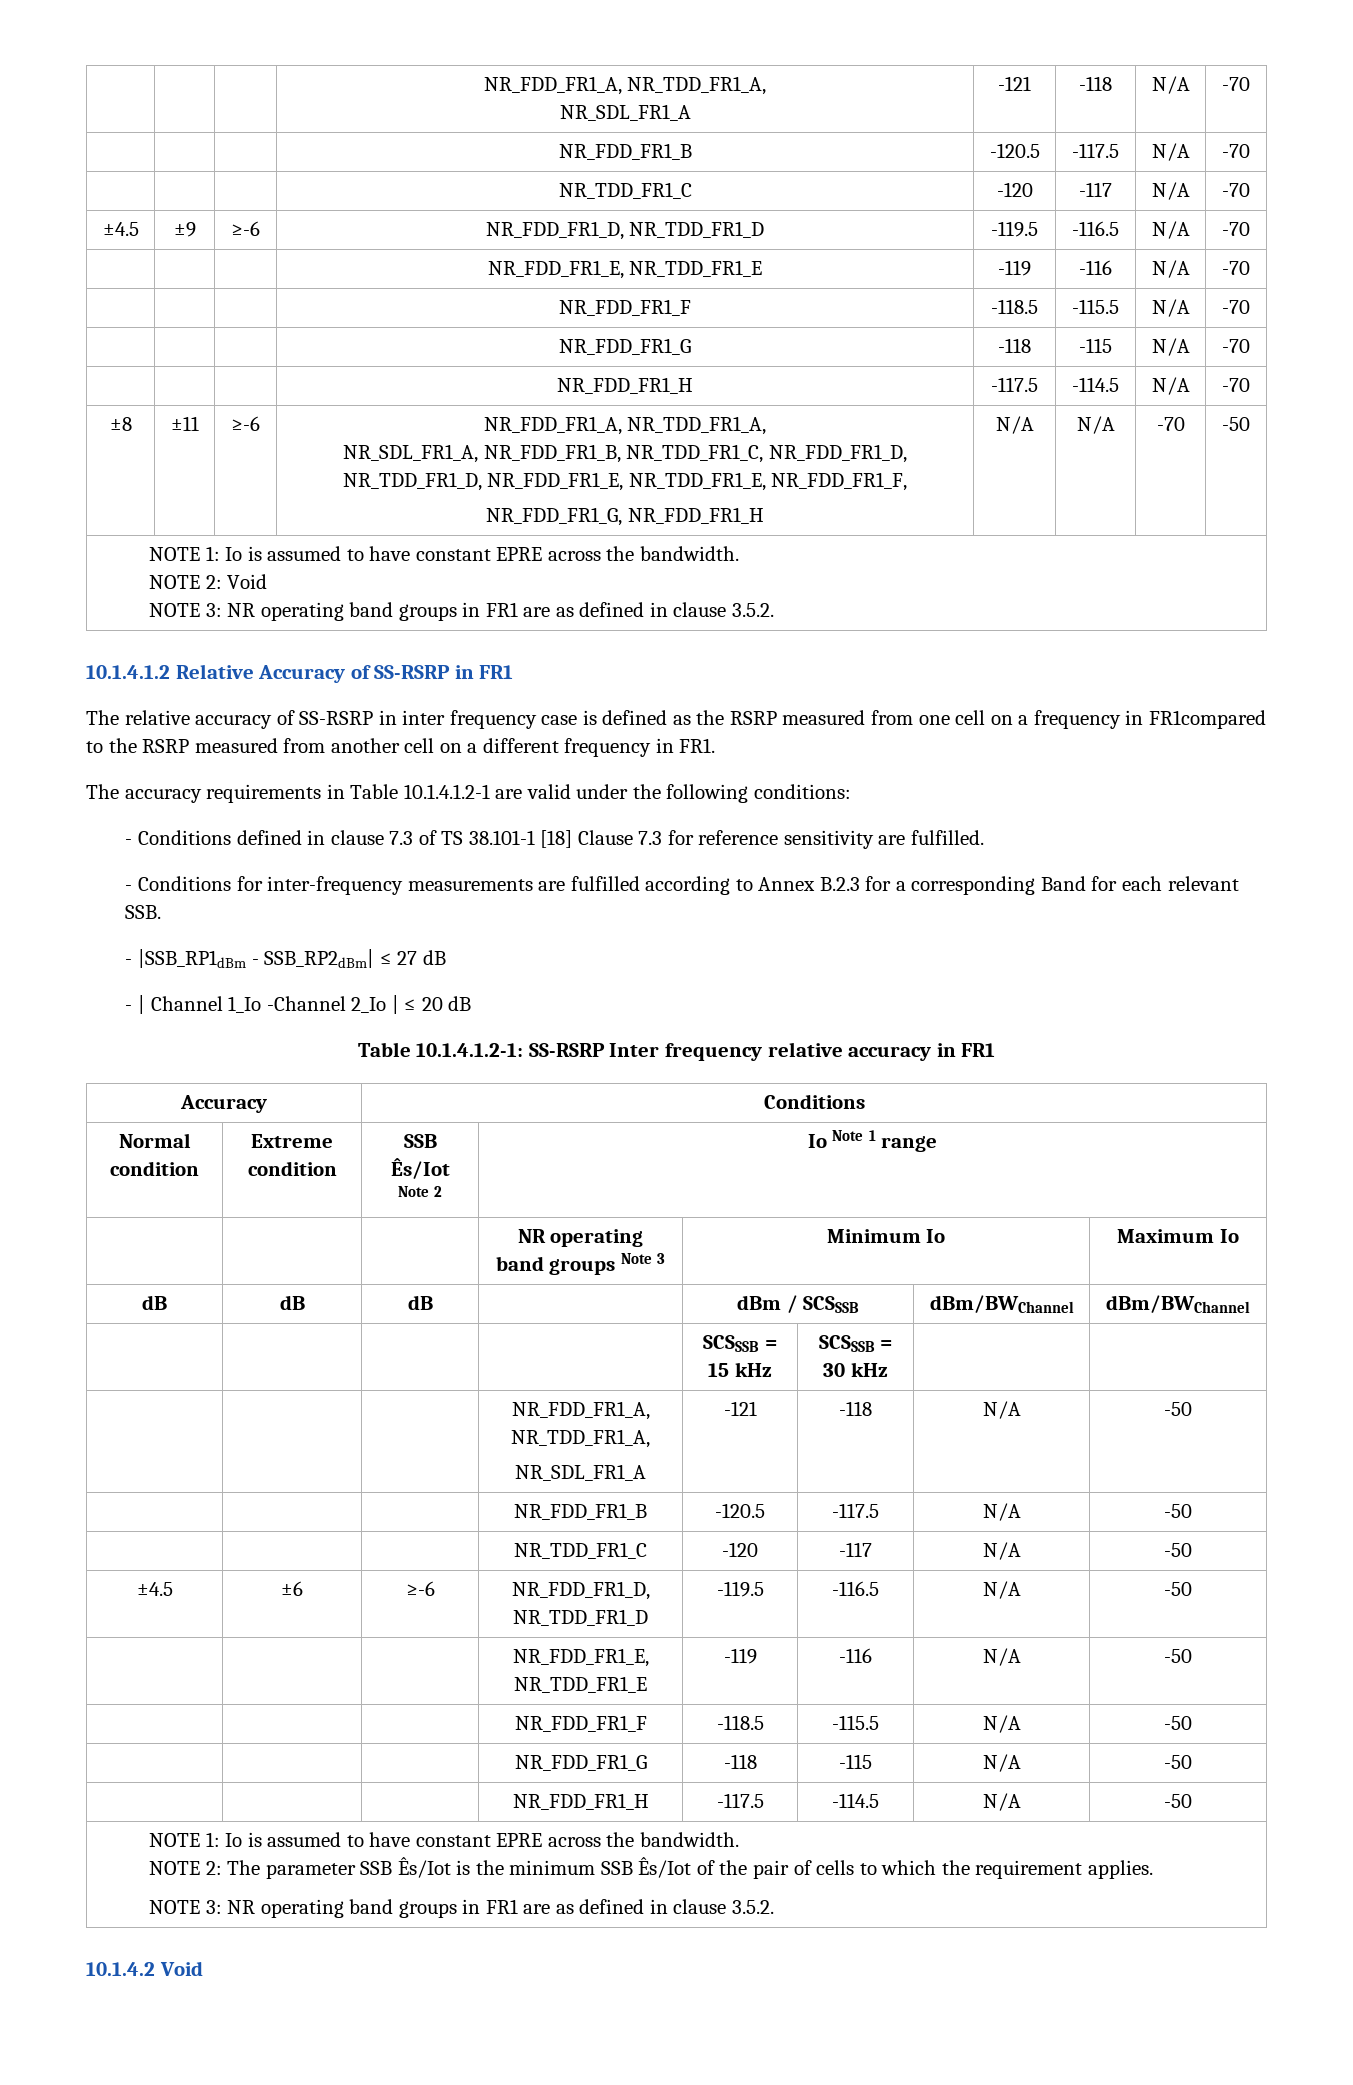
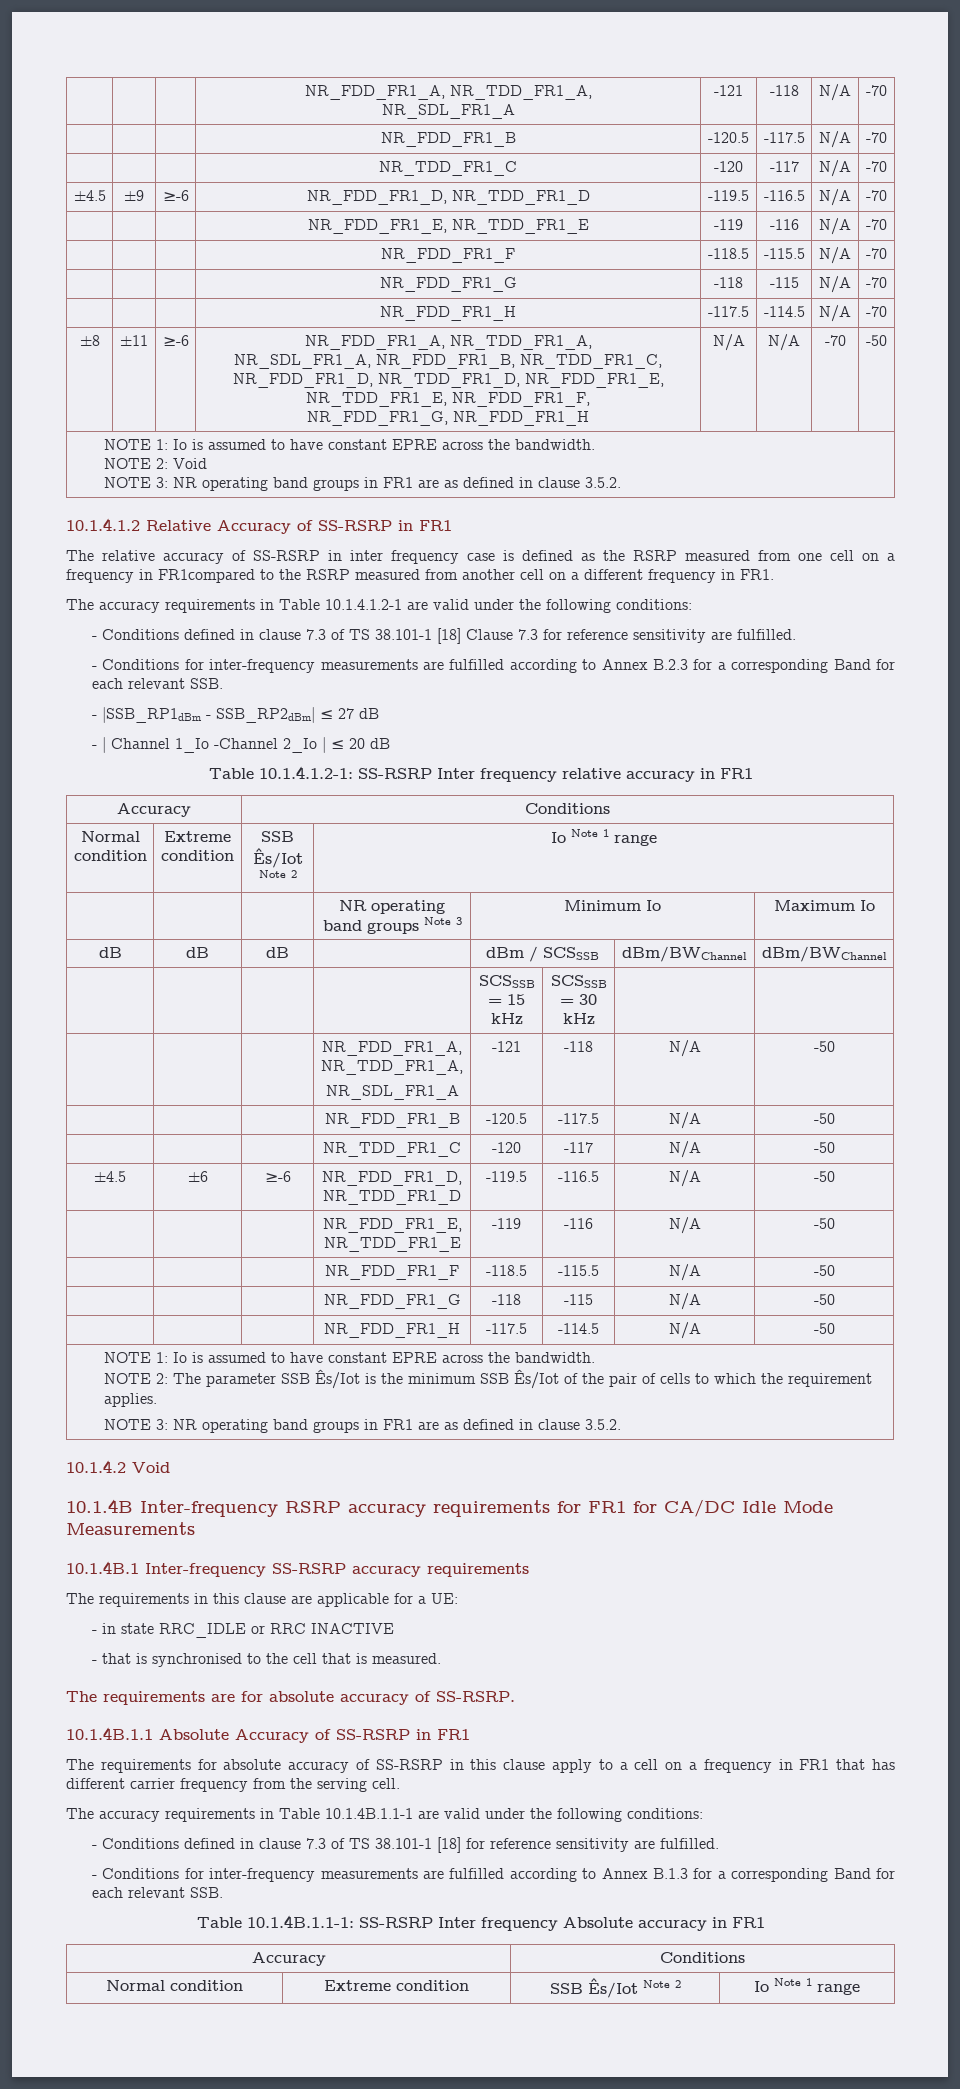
(203, 1968) none -> [66,1499,833,1517] [66,1522,195,1535] [66,1561,529,1577] [66,1593,458,1607] [91,1623,394,1638] [91,1653,441,1667] [66,1691,515,1705] [66,1727,470,1743] [66,1759,895,1773] [66,1778,400,1792] [66,1808,703,1822] [91,1837,719,1853] [91,1868,896,1882] [91,1887,223,1898] [196,1915,765,1931] [251,1952,326,1966] [660,1952,745,1963] [106,1980,243,1991] [324,1980,469,1991] [549,1978,681,1998] [754,1978,860,1995] // 10.1.4B Inter-frequency RSRP accuracy requirements for FR1 for CA/DC Idle Mode Measurements // 10.1.4B.1 Inter-frequency SS-RSRP accuracy requirements // The requirements in this clause are applicable for a UE: // - in state RRC_IDLE or RRC INACTIVE // - that is synchronised to the cell that is measured. // The requirements are for absolute accuracy of SS-RSRP. // 10.1.4B.1.1 Absolute Accuracy of SS-RSRP in FR1 // The requirements for absolute accuracy of SS-RSRP in this clause apply to a cell on a frequency in FR1 that has different carrier frequency from the serving cell. // The accuracy requirements in Table 10.1.4B.1.1-1 are valid under the following conditions: // - Conditions defined in clause 7.3 of TS 38.101-1 [18] for reference sensitivity are fulfilled. // - Conditions for inter-frequency measurements are fulfilled according to Annex B.1.3 for a corresponding Band for each relevant SSB. // Table 10.1.4B.1.1-1: SS-RSRP Inter frequency Absolute accuracy in FR1 // Accuracy | Conditions // Normal condition | Extreme condition | SSB Ês/Iot Note 2 | Io Note 1 range

